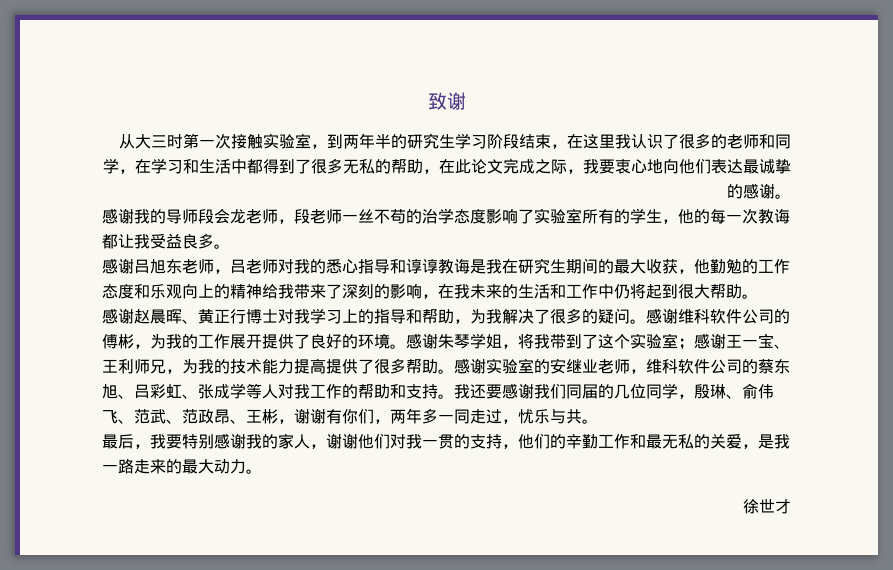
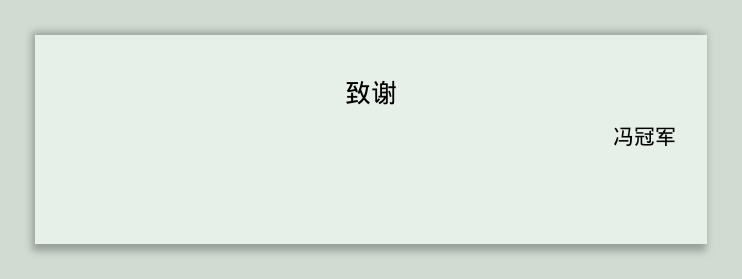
[119,133,791,149] [103,158,791,174] [727,183,791,199] [102,208,790,224] [102,233,230,249] [102,258,790,274] [102,283,758,299] [102,308,790,324] [102,333,790,350] [102,358,790,374] [102,383,774,399] [102,408,598,424] [102,433,790,449] [102,459,262,474] [743,499,791,514] 从大三时第一次接触实验室，到两年半的研究生学习阶段结束，在这里我认识了很多的老师和同学，在学习和生活中都得到了很多无私的帮助，在此论文完成之际，我要衷心地向他们表达最诚挚的感谢。 // 感谢我的导师段会龙老师，段老师一丝不苟的治学态度影响了实验室所有的学生，他的每一次教诲都让我受益良多。 // 感谢吕旭东老师，吕老师对我的悉心指导和谆谆教诲是我在研究生期间的最大收获，他勤勉的工作态度和乐观向上的精神给我带来了深刻的影响，在我未来的生活和工作中仍将起到很大帮助。 // 感谢赵晨晖、黄正行博士对我学习上的指导和帮助，为我解决了很多的疑问。感谢维科软件公司的傅彬，为我的工作展开提供了良好的环境。感谢朱琴学姐，将我带到了这个实验室；感谢王一宝、王利师兄，为我的技术能力提高提供了很多帮助。感谢实验室的安继业老师，维科软件公司的蔡东旭、吕彩虹、张成学等人对我工作的帮助和支持。我还要感谢我们同届的几位同学，殷琳、俞伟飞、范武、范政昂、王彬，谢谢有你们，两年多一同走过，忧乐与共。 // 最后，我要特别感谢我的家人，谢谢他们对我一贯的支持，他们的辛勤工作和最无私的关爱，是我一路走来的最大动力。 // 徐世才 -> [613,127,676,147] 冯冠军

